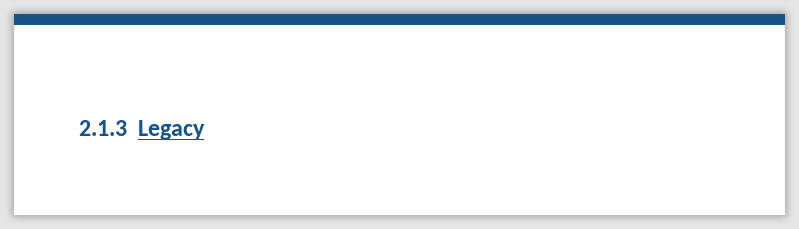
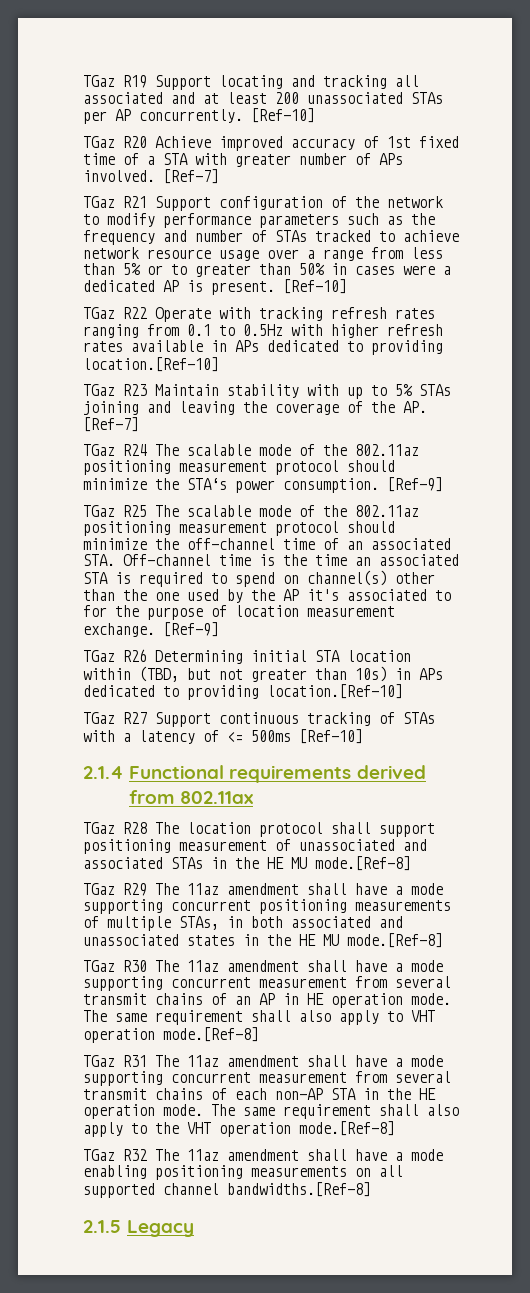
[79,120,127,136] 2.1.3 -> [83,75,419,90] [83,92,443,104] [83,108,315,124] [83,136,459,151] [83,153,403,167] [83,169,219,184] [83,196,443,211] [83,213,435,228] [83,230,459,245] [83,247,443,261] [83,263,451,277] [83,279,347,295] [83,307,435,322] [83,324,443,338] [83,340,443,355] [83,357,219,372] [83,384,451,399] [83,401,427,415] [83,417,139,432] [83,444,419,456] [83,460,395,475] [83,477,443,493] [83,505,419,517] [83,521,395,536] [83,538,451,550] [83,554,459,566] [83,570,435,587] [83,589,451,603] [83,605,395,620] [83,622,219,637] [83,649,411,664] [83,666,443,682] [83,684,403,700] [83,712,435,727] [83,729,363,744] [83,765,426,783] [129,790,254,804] [83,822,435,837] [83,839,427,854] [83,856,411,871] [83,883,443,896] [83,899,451,914] [83,916,403,931] [83,933,443,948] [83,960,443,972] [83,976,451,991] [83,993,451,1008] [83,1010,435,1025] [83,1027,259,1043] [83,1055,443,1067] [83,1071,451,1086] [83,1088,436,1100] [83,1104,459,1119] [83,1121,395,1137] [83,1149,443,1161] [83,1165,403,1180] [83,1182,371,1198] [83,1220,121,1233] TGaz R19 Support locating and tracking all associated and at least 200 unassociated STAs per AP concurrently. [Ref-10] // TGaz R20 Achieve improved accuracy of 1st fixed time of a STA with greater number of APs involved. [Ref-7] // TGaz R21 Support configuration of the network to modify performance parameters such as the frequency and number of STAs tracked to achieve network resource usage over a range from less than 5% or to greater than 50% in cases were a dedicated AP is present. [Ref-10] // TGaz R22 Operate with tracking refresh rates ranging from 0.1 to 0.5Hz with higher refresh rates available in APs dedicated to providing location.[Ref-10] // TGaz R23 Maintain stability with up to 5% STAs joining and leaving the coverage of the AP. [Ref-7] // TGaz R24 The scalable mode of the 802.11az positioning measurement protocol should minimize the STA‘s power consumption. [Ref-9] // TGaz R25 The scalable mode of the 802.11az positioning measurement protocol should minimize the off-channel time of an associated STA. Off-channel time is the time an associated STA is required to spend on channel(s) other than the one used by the AP it's associated to for the purpose of location measurement exchange. [Ref-9] // TGaz R26 Determining initial STA location within (TBD, but not greater than 10s) in APs dedicated to providing location.[Ref-10] // TGaz R27 Support continuous tracking of STAs with a latency of <= 500ms [Ref-10] // 2.1.4 Functional requirements derived from 802.11ax // TGaz R28 The location protocol shall support positioning measurement of unassociated and associated STAs in the HE MU mode.[Ref-8] // TGaz R29 The 11az amendment shall have a mode supporting concurrent positioning measurements of multiple STAs, in both associated and unassociated states in the HE MU mode.[Ref-8] // TGaz R30 The 11az amendment shall have a mode supporting concurrent measurement from several transmit chains of an AP in HE operation mode. The same requirement shall also apply to VHT operation mode.[Ref-8] // TGaz R31 The 11az amendment shall have a mode supporting concurrent measurement from several transmit chains of each non-AP STA in the HE operation mode. The same requirement shall also apply to the VHT operation mode.[Ref-8] // TGaz R32 The 11az amendment shall have a mode enabling positioning measurements on all supported channel bandwidths.[Ref-8] // 2.1.5

